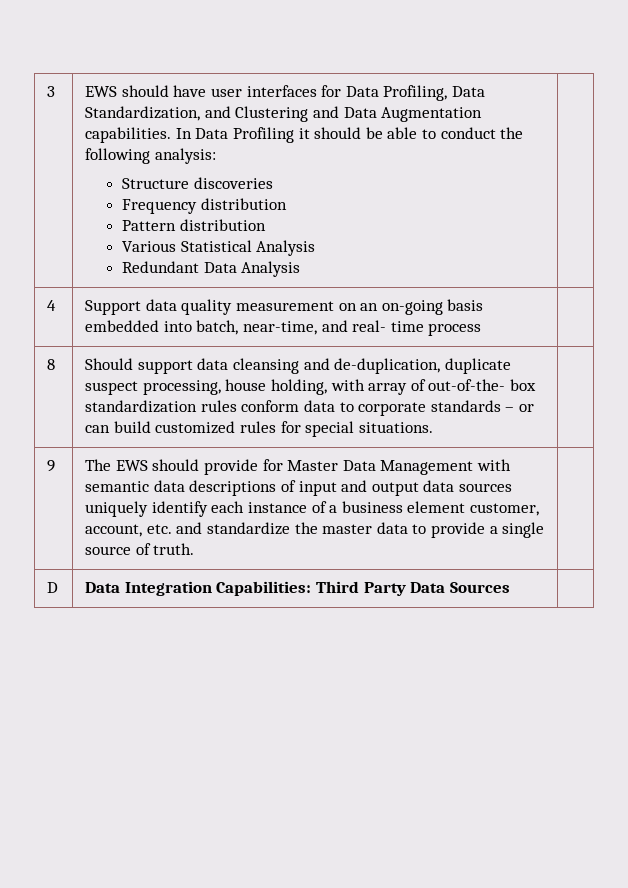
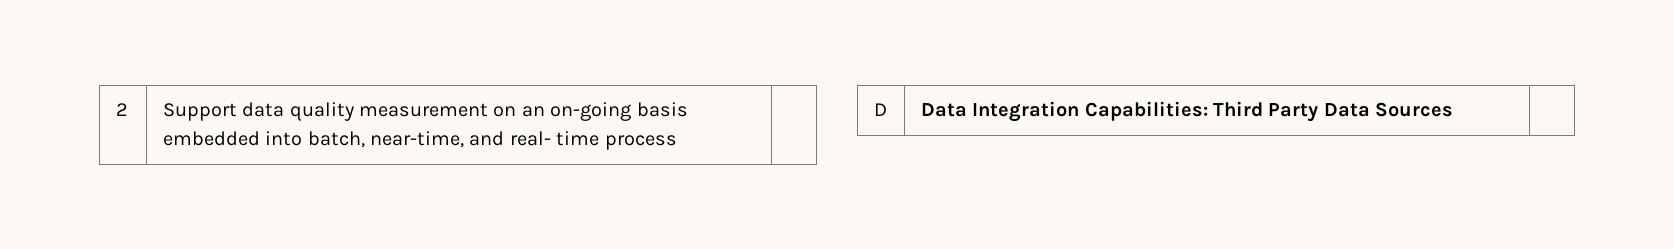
[47,86,56,97] [85,85,485,101] [85,106,483,122] [85,127,524,143] [85,148,216,164] [121,177,273,189] [121,198,287,214] [121,219,266,231] [121,240,316,256] [121,261,301,277] [47,300,57,311] 3 | EWS should have user interfaces for Data Profiling, Data Standardization, and Clustering and Data Augmentation capabilities. In Data Profiling it should be able to conduct the following analysis: // Structure discoveries // Frequency distribution // Pattern distribution // Various Statistical Analysis // Redundant Data Analysis | // 4 -> [115,103,128,116] 2
[47,359,56,370] [85,358,511,374] [85,379,536,395] [85,400,534,416] [85,421,433,437] [47,460,56,472] [85,459,511,475] [85,480,512,496] [85,501,539,517] [85,522,545,538] [85,543,195,555] // 8 | Should support data cleansing and de-duplication, duplicate suspect processing, house holding, with array of out-of-the- box standardization rules conform data to corporate standards – or can build customized rules for special situations. | // 9 | The EWS should provide for Master Data Management with semantic data descriptions of input and output data sources uniquely identify each instance of a business element customer, account, etc. and standardize the master data to provide a single source of truth. | -> (677, 142) none

